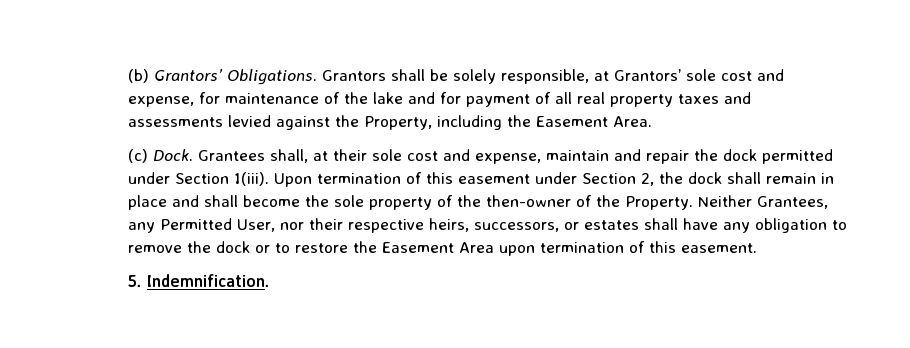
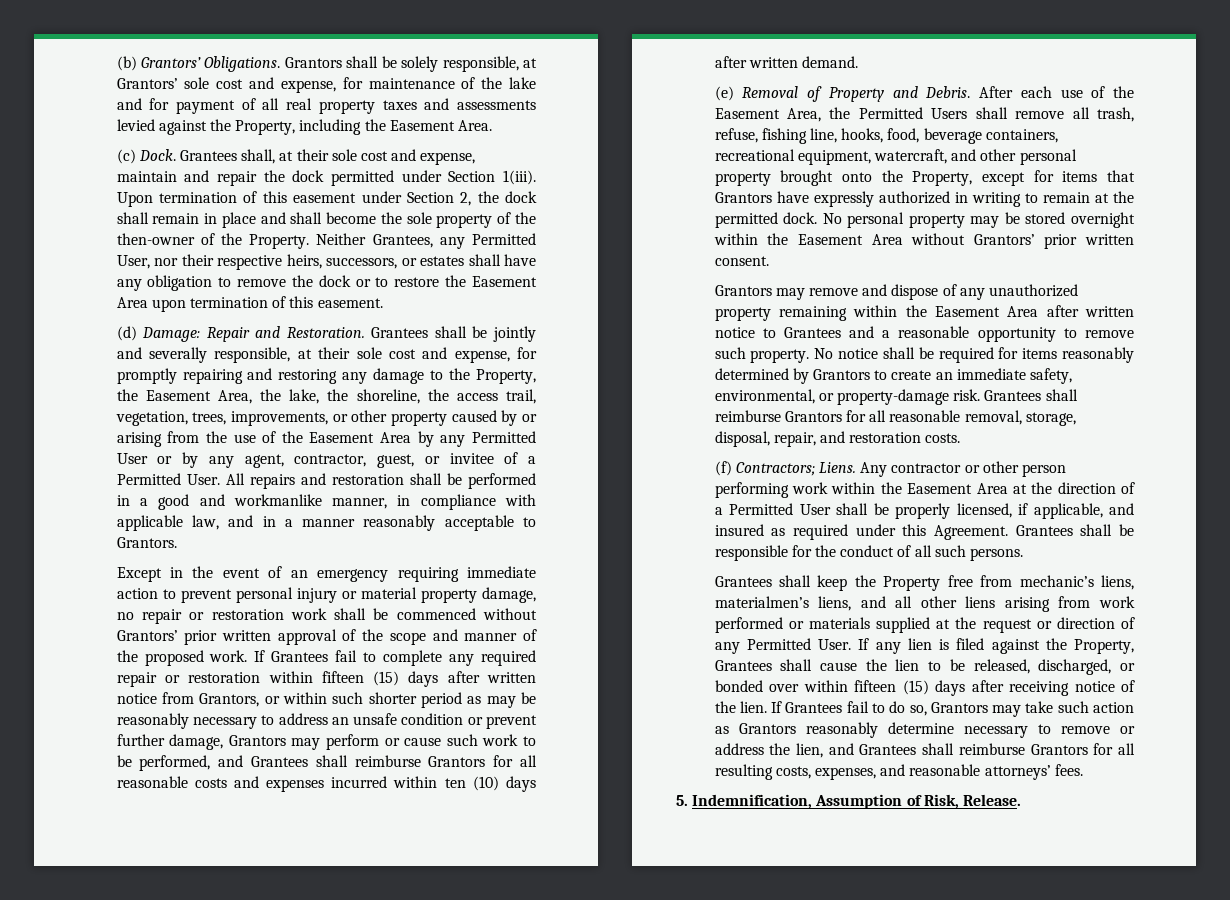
[128,274,271,287] 5. Indemnification. -> [116,326,536,342] [116,347,537,363] [116,368,536,384] [116,389,536,404] [115,410,537,426] [116,431,536,447] [116,452,536,468] [116,473,536,489] [116,494,536,510] [116,515,536,531] [116,537,177,548] [116,566,536,582] [116,587,536,603] [116,608,537,624] [116,629,537,645] [116,650,536,666] [116,671,536,687] [116,692,536,708] [116,713,537,729] [116,734,536,750] [116,755,537,771] [116,776,536,792] [714,56,859,68] [714,86,1134,102] [714,107,1134,122] [714,128,1058,144] [714,149,1077,165] [714,170,1135,186] [714,191,1134,207] [714,212,1135,228] [713,233,1134,249] [714,256,769,266] [714,284,1078,300] [714,305,1134,321] [714,326,1134,342] [714,347,1134,363] [714,368,1072,384] [714,389,1078,405] [714,410,1076,426] [714,431,961,447] [714,461,1066,477] [714,482,1135,498] [714,503,1134,519] [714,524,1134,540] [714,545,1023,561] [714,575,1134,591] [714,596,1135,612] [714,617,1135,633] [714,638,1134,654] [714,659,1135,675] [714,680,1135,696] [714,701,1134,717] [714,722,1135,738] [714,743,1135,758] [714,764,1083,780] [676,794,1021,809] (d) Damage: Repair and Restoration. Grantees shall be jointly and severally responsible, at their sole cost and expense, for promptly repairing and restoring any damage to the Property, the Easement Area, the lake, the shoreline, the access trail, vegetation, trees, improvements, or other property caused by or arising from the use of the Easement Area by any Permitted User or by any agent, contractor, guest, or invitee of a Permitted User. All repairs and restoration shall be performed in a good and workmanlike manner, in compliance with applicable law, and in a manner reasonably acceptable to Grantors. // Except in the event of an emergency requiring immediate action to prevent personal injury or material property damage, no repair or restoration work shall be commenced without Grantors’ prior written approval of the scope and manner of the proposed work. If Grantees fail to complete any required repair or restoration within fifteen (15) days after written notice from Grantors, or within such shorter period as may be reasonably necessary to address an unsafe condition or prevent further damage, Grantors may perform or cause such work to be performed, and Grantees shall reimburse Grantors for all reasonable costs and expenses incurred within ten (10) days after written demand. // (e) Removal of Property and Debris. After each use of the Easement Area, the Permitted Users shall remove all trash, refuse, fishing line, hooks, food, beverage containers, recreational equipment, watercraft, and other personal property brought onto the Property, except for items that Grantors have expressly authorized in writing to remain at the permitted dock. No personal property may be stored overnight within the Easement Area without Grantors’ prior written consent. // Grantors may remove and dispose of any unauthorized property remaining within the Easement Area after written notice to Grantees and a reasonable opportunity to remove such property. No notice shall be required for items reasonably determined by Grantors to create an immediate safety, environmental, or property-damage risk. Grantees shall reimburse Grantors for all reasonable removal, storage, disposal, repair, and restoration costs. // (f) Contractors; Liens. Any contractor or other person performing work within the Easement Area at the direction of a Permitted User shall be properly licensed, if applicable, and insured as required under this Agreement. Grantees shall be responsible for the conduct of all such persons. // Grantees shall keep the Property free from mechanic’s liens, materialmen’s liens, and all other liens arising from work performed or materials supplied at the request or direction of any Permitted User. If any lien is filed against the Property, Grantees shall cause the lien to be released, discharged, or bonded over within fifteen (15) days after receiving notice of the lien. If Grantees fail to do so, Grantors may take such action as Grantors reasonably determine necessary to remove or address the lien, and Grantees shall reimburse Grantors for all resulting costs, expenses, and reasonable attorneys’ fees. // 5. Indemnification, Assumption of Risk, Release.

